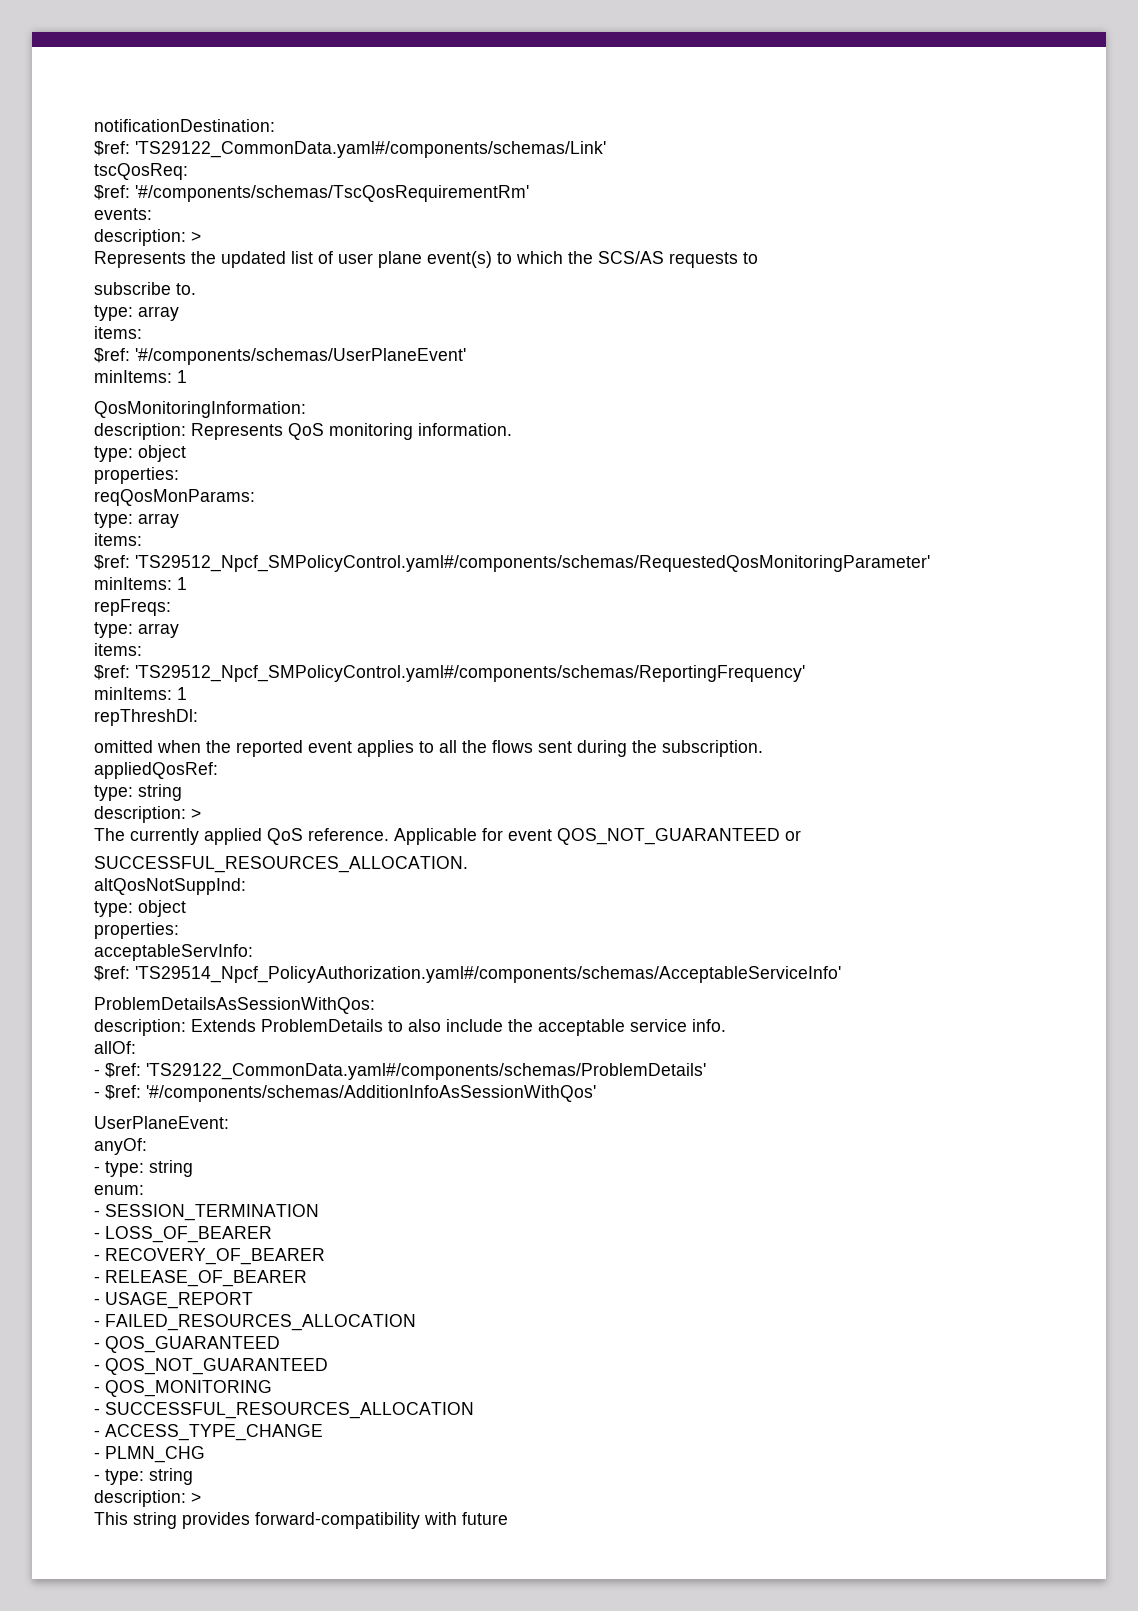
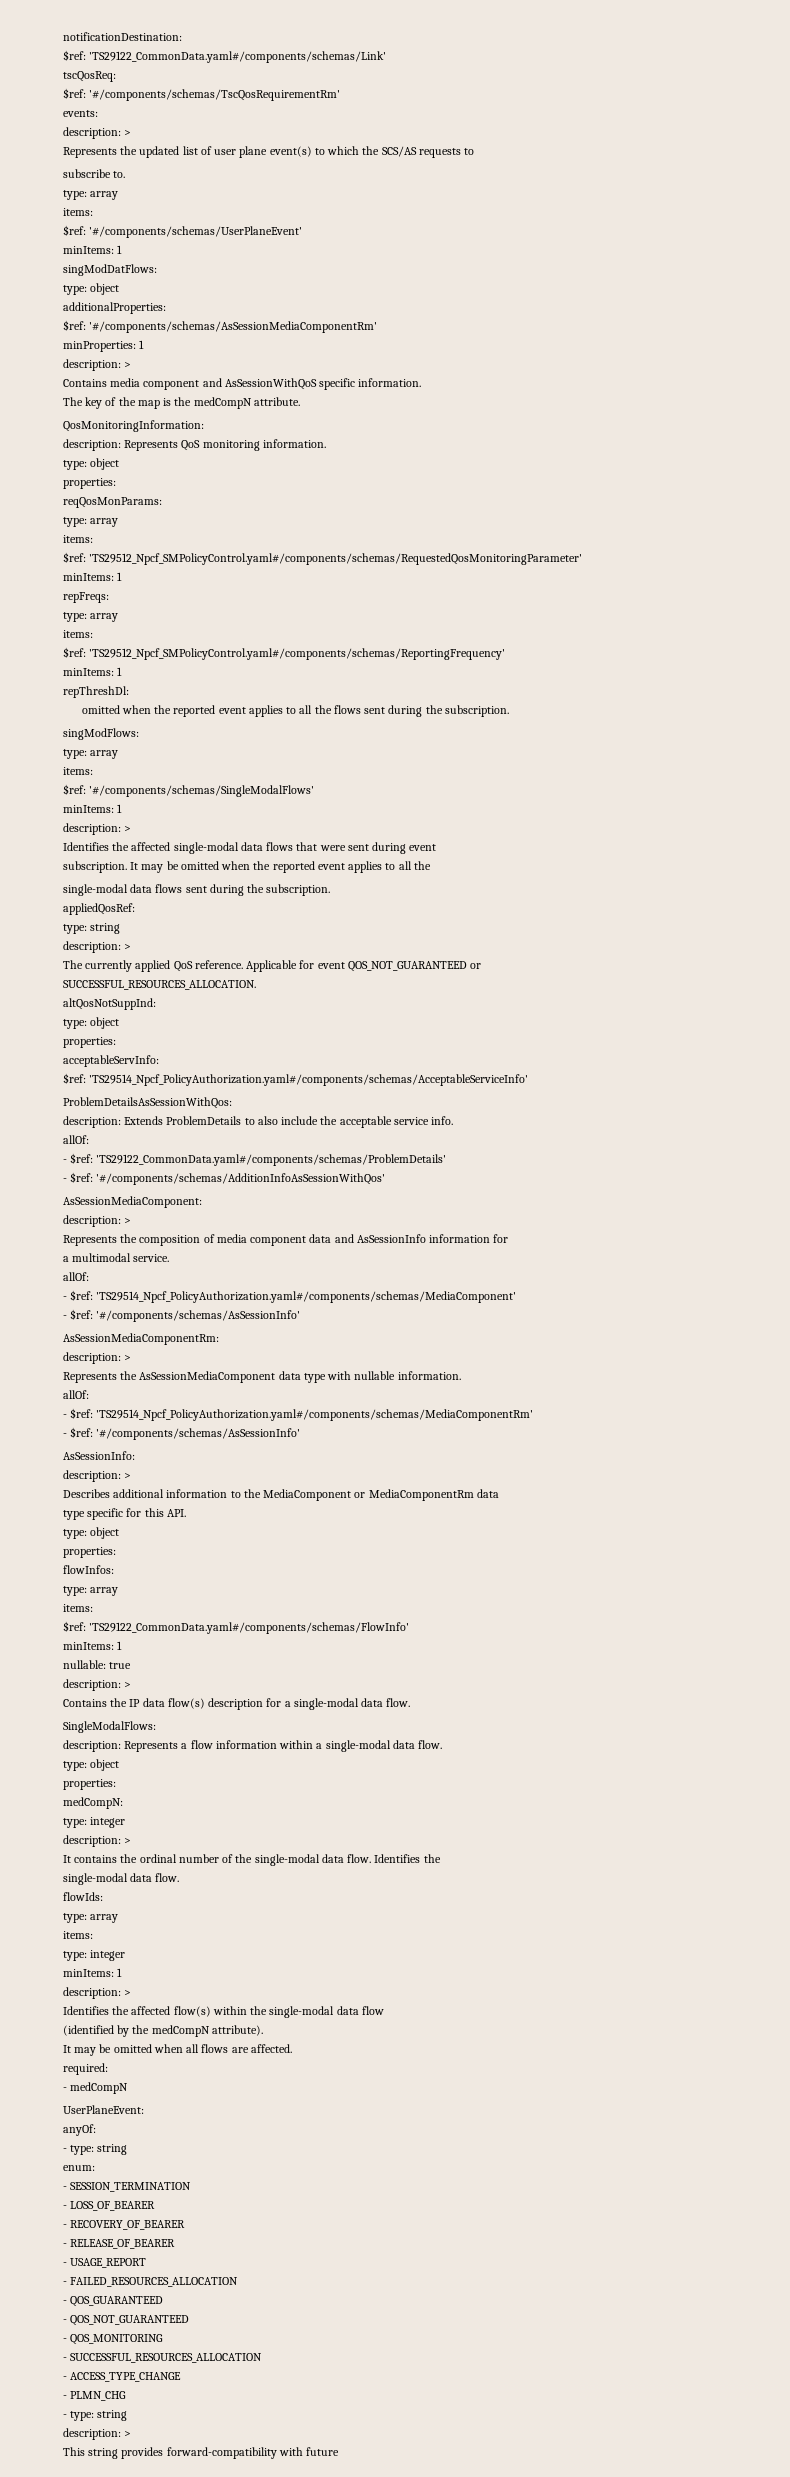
(187, 376) none -> [63,264,157,276] [63,283,120,295] [63,302,166,314] [63,320,378,333] [63,340,145,352] [63,359,132,371] [63,378,422,390] [63,397,300,409] // singModDatFlows: // type: object // additionalProperties: // $ref: '#/components/schemas/AsSessionMediaComponentRm' // minProperties: 1 // description: > // Contains media component and AsSessionWithQoS specific information. // The key of the map is the medCompN attribute.
(763, 748) none -> [63,728,139,740] [63,749,119,759] [63,767,93,775] [63,784,315,797] [63,804,123,813] [63,823,132,835] [63,842,437,854] [63,861,431,873] [63,884,331,896] // singModFlows: // type: array // items: // $ref: '#/components/schemas/SingleModalFlows' // minItems: 1 // description: > // Identifies the affected single-modal data flows that were sent during event // subscription. It may be omitted when the reported event applies to all the // single-modal data flows sent during the subscription.
(596, 1093) none -> [63,1196,202,1208] [63,1215,132,1227] [63,1234,509,1246] [63,1253,170,1262] [63,1272,89,1281] [63,1290,517,1303] [63,1309,301,1322] [63,1333,219,1345] [63,1352,132,1364] [63,1371,461,1383] [63,1390,89,1399] [63,1408,534,1421] [63,1427,301,1440] [63,1451,135,1460] [63,1470,132,1482] [63,1489,499,1501] [63,1508,186,1520] [63,1527,120,1539] [63,1547,116,1558] [63,1565,114,1574] [63,1586,119,1596] [63,1604,93,1612] [63,1621,410,1634] [63,1641,123,1650] [63,1660,132,1669] [63,1679,132,1691] [63,1698,411,1710] [63,1721,156,1733] [63,1740,443,1752] [63,1759,120,1771] [63,1779,116,1790] [63,1797,123,1809] [63,1817,126,1828] [63,1835,132,1847] [63,1854,441,1866] [63,1873,180,1885] [63,1892,103,1901] [63,1913,119,1923] [63,1931,93,1939] [63,1950,126,1961] [63,1968,123,1977] [63,1987,132,1999] [63,2006,384,2018] [63,2025,263,2037] [63,2044,292,2056] [63,2063,108,2075] [63,2082,129,2094] // AsSessionMediaComponent: // description: > // Represents the composition of media component data and AsSessionInfo information for // a multimodal service. // allOf: // - $ref: 'TS29514_Npcf_PolicyAuthorization.yaml#/components/schemas/MediaComponent' // - $ref: '#/components/schemas/AsSessionInfo' // AsSessionMediaComponentRm: // description: > // Represents the AsSessionMediaComponent data type with nullable information. // allOf: // - $ref: 'TS29514_Npcf_PolicyAuthorization.yaml#/components/schemas/MediaComponentRm' // - $ref: '#/components/schemas/AsSessionInfo' // AsSessionInfo: // description: > // Describes additional information to the MediaComponent or MediaComponentRm data // type specific for this API. // type: object // properties: // flowInfos: // type: array // items: // $ref: 'TS29122_CommonData.yaml#/components/schemas/FlowInfo' // minItems: 1 // nullable: true // description: > // Contains the IP data flow(s) description for a single-modal data flow. // SingleModalFlows: // description: Represents a flow information within a single-modal data flow. // type: object // properties: // medCompN: // type: integer // description: > // It contains the ordinal number of the single-modal data flow. Identifies the // single-modal data flow. // flowIds: // type: array // items: // type: integer // minItems: 1 // description: > // Identifies the affected flow(s) within the single-modal data flow // (identified by the medCompN attribute). // It may be omitted when all flows are affected. // required: // - medCompN

